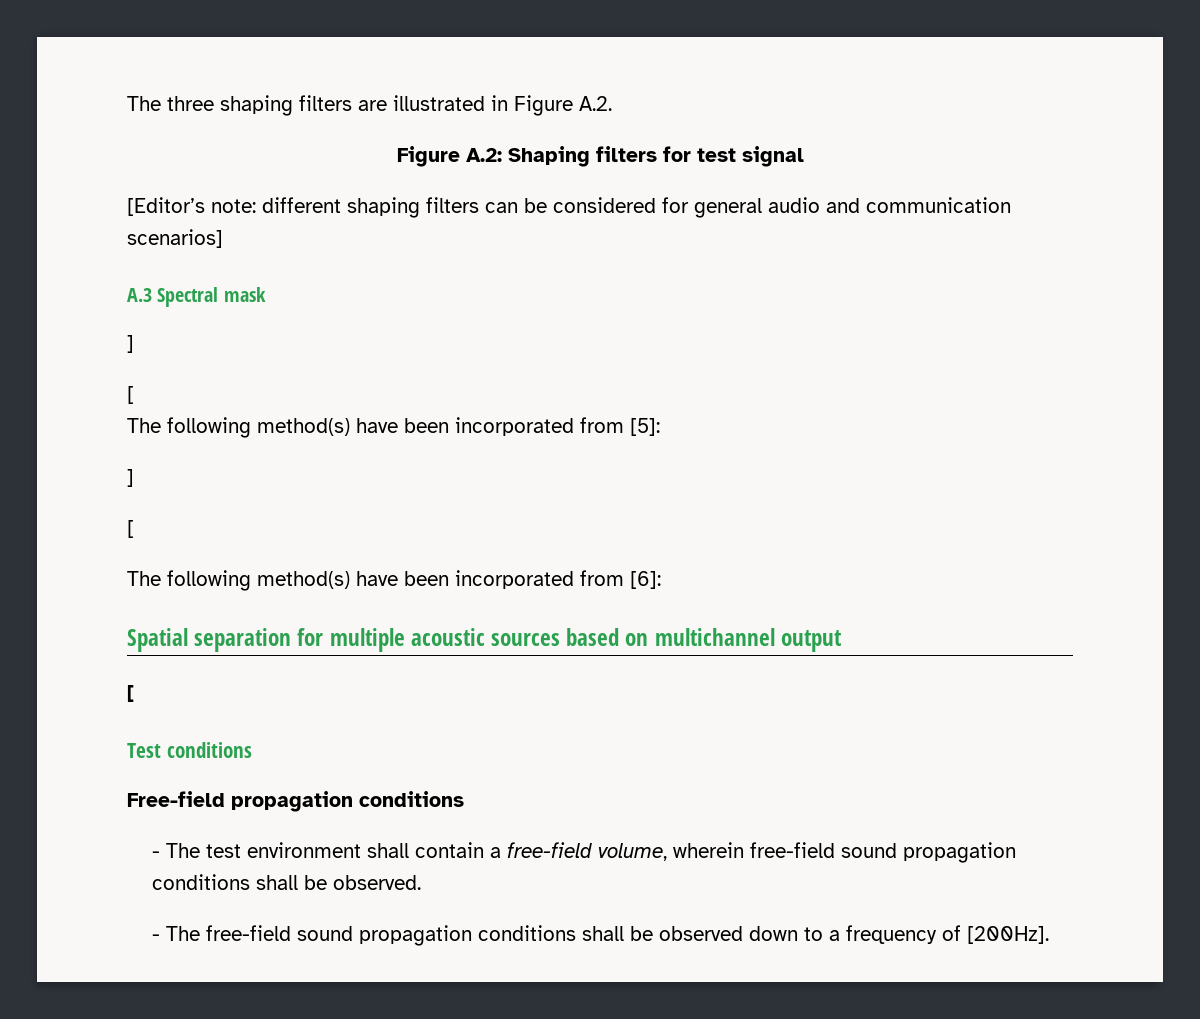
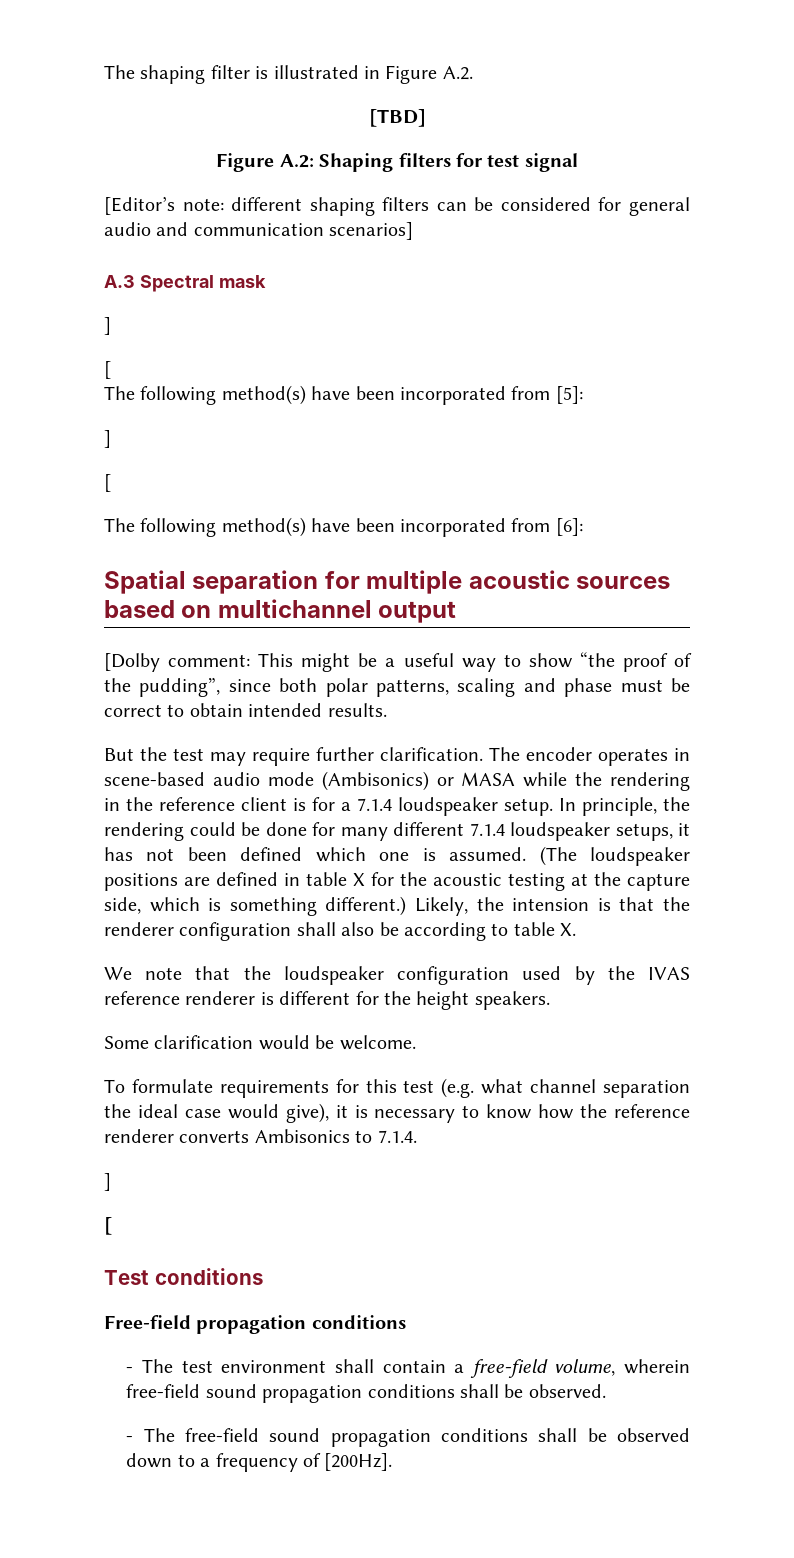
[127,95,387,116] The three shaping filters are -> [104,65,269,84] The shaping filter is
(612, 103) none -> [368,109,426,127] // [TBD]
(841, 641) none -> [104,652,692,672] [104,677,690,697] [104,703,387,717] [104,747,690,766] [104,771,690,791] [104,797,690,816] [104,822,690,841] [104,846,690,866] [104,872,690,891] [104,896,691,916] [104,922,577,941] [104,966,690,985] [104,991,550,1010] [104,1035,416,1050] [104,1078,691,1098] [104,1103,691,1123] [104,1129,417,1143] [104,1173,111,1191] // [Dolby comment: This might be a useful way to show “the proof of the pudding”, since both polar patterns, scaling and phase must be correct to obtain intended results. // But the test may require further clarification. The encoder operates in scene-based audio mode (Ambisonics) or MASA while the rendering in the reference client is for a 7.1.4 loudspeaker setup. In principle, the rendering could be done for many different 7.1.4 loudspeaker setups, it has not been defined which one is assumed. (The loudspeaker positions are defined in table X for the acoustic testing at the capture side, which is something different.) Likely, the intension is that the renderer configuration shall also be according to table X. // We note that the loudspeaker configuration used by the IVAS reference renderer is different for the height speakers. // Some clarification would be welcome. // To formulate requirements for this test (e.g. what channel separation the ideal case would give), it is necessary to know how the reference renderer converts Ambisonics to 7.1.4. // ]

